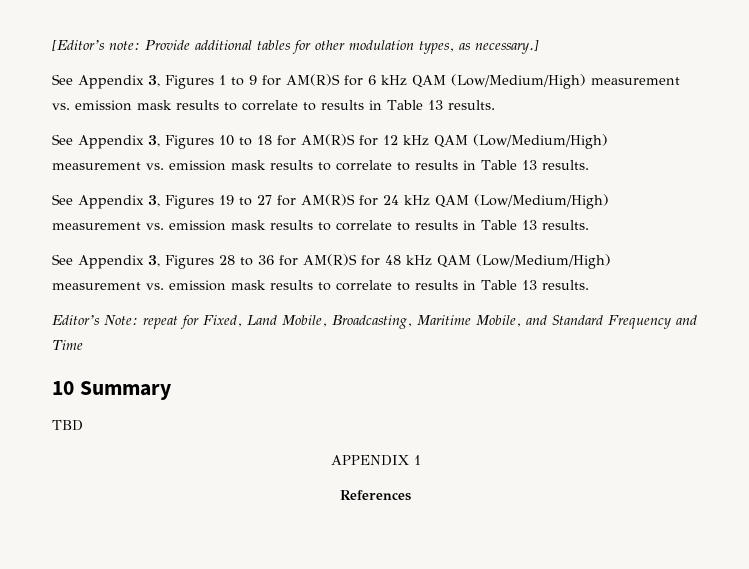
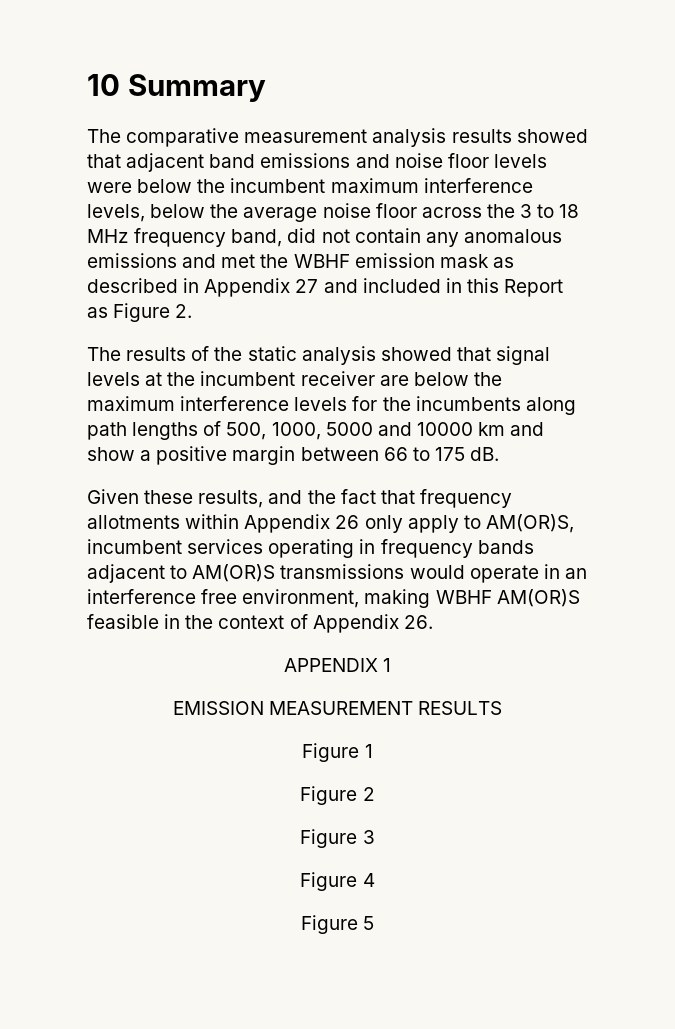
[52,40,539,54] [52,74,680,89] [52,100,495,111] [52,134,608,149] [52,160,589,171] [52,194,609,209] [52,220,589,231] [52,254,611,269] [52,280,589,291] [52,315,697,329] [52,340,83,350] [52,381,171,400] [52,420,83,431] [330,455,421,466] [340,490,411,501] [Editor’s note: Provide additional tables for other modulation types, as necessary.] // See Appendix 3, Figures 1 to 9 for AM(R)S for 6 kHz QAM (Low/Medium/High) measurement vs. emission mask results to correlate to results in Table 13 results. // See Appendix 3, Figures 10 to 18 for AM(R)S for 12 kHz QAM (Low/Medium/High) measurement vs. emission mask results to correlate to results in Table 13 results. // See Appendix 3, Figures 19 to 27 for AM(R)S for 24 kHz QAM (Low/Medium/High) measurement vs. emission mask results to correlate to results in Table 13 results. // See Appendix 3, Figures 28 to 36 for AM(R)S for 48 kHz QAM (Low/Medium/High) measurement vs. emission mask results to correlate to results in Table 13 results. // Editor’s Note: repeat for Fixed, Land Mobile, Broadcasting, Maritime Mobile, and Standard Frequency and Time // 10 Summary // TBD // APPENDIX 1 // References -> [87,74,266,102] [87,128,588,147] [87,153,547,172] [87,178,533,193] [87,203,580,222] [87,228,562,247] [87,253,514,268] [87,278,564,297] [87,303,193,322] [87,346,551,365] [87,371,502,386] [87,396,576,415] [87,421,545,440] [87,446,500,465] [87,489,512,508] [87,514,574,533] [87,539,534,558] [87,564,587,583] [87,589,580,608] [87,614,433,633] [283,658,392,672] [172,701,503,715] [302,743,373,762] [300,786,375,805] [300,829,375,848] [300,872,375,891] [300,915,375,934] 10 Summary // The comparative measurement analysis results showed that adjacent band emissions and noise floor levels were below the incumbent maximum interference levels, below the average noise floor across the 3 to 18 MHz frequency band, did not contain any anomalous emissions and met the WBHF emission mask as described in Appendix 27 and included in this Report as Figure 2. // The results of the static analysis showed that signal levels at the incumbent receiver are below the maximum interference levels for the incumbents along path lengths of 500, 1000, 5000 and 10000 km and show a positive margin between 66 to 175 dB. // Given these results, and the fact that frequency allotments within Appendix 26 only apply to AM(OR)S, incumbent services operating in frequency bands adjacent to AM(OR)S transmissions would operate in an interference free environment, making WBHF AM(OR)S feasible in the context of Appendix 26. // APPENDIX 1 // EMISSION MEASUREMENT RESULTS // Figure 1 // Figure 2 // Figure 3 // Figure 4 // Figure 5

